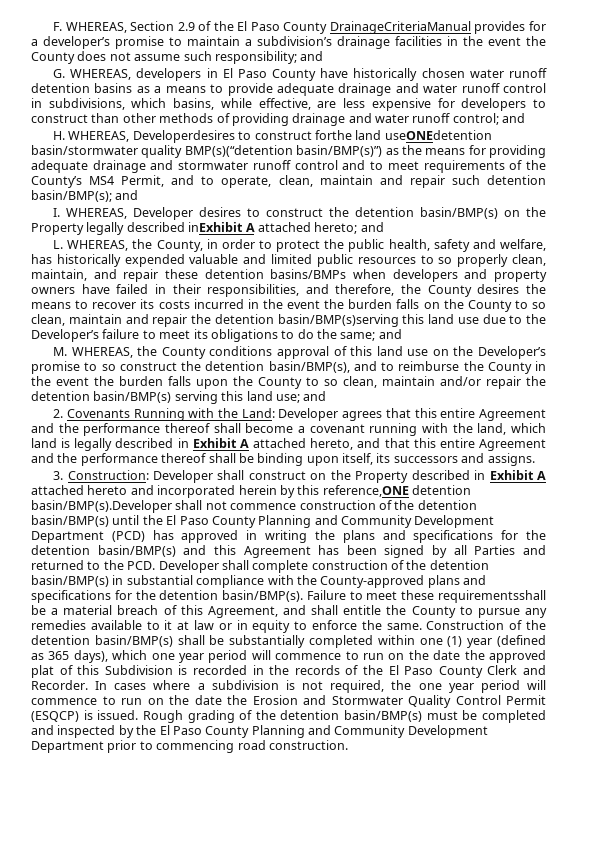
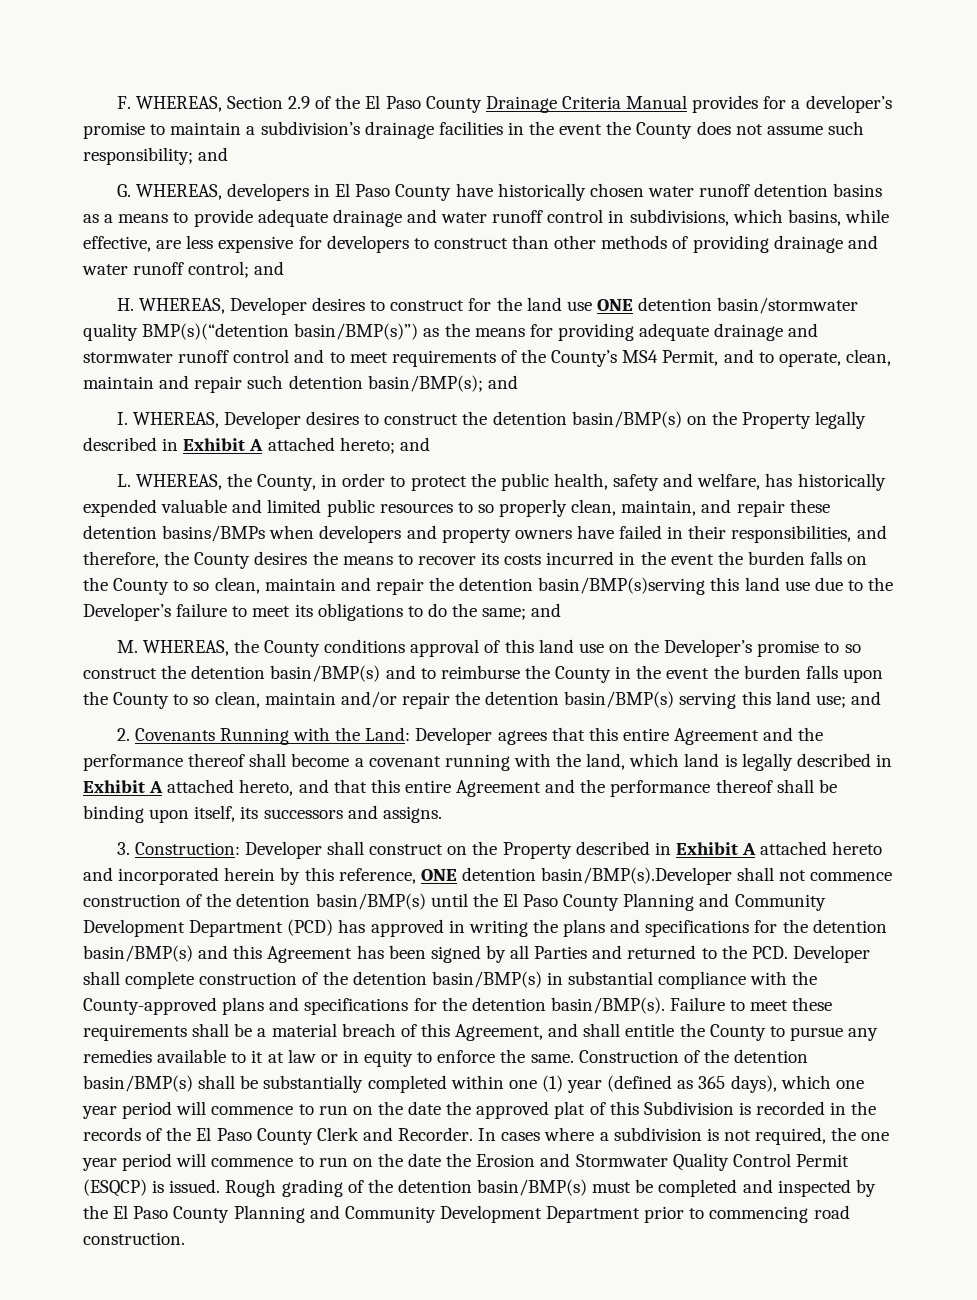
[329,21,471,34] DrainageCriteriaManual -> [485,95,688,113] Drainage Criteria Manual
[132,130,492,143] Developerdesires to construct forthe land useONEdetention -> [229,297,713,315] Developer desires to construct for the land use ONE detention
[188,222,244,232] inExhibit -> [162,438,246,451] in Exhibit
[268,361,350,373] basin/BMP(s), -> [270,665,381,682] basin/BMP(s)
[322,485,409,497] reference,ONE -> [338,868,457,884] reference, ONE
[437,590,546,603] requirementsshall -> [83,1023,230,1041] requirements shall

